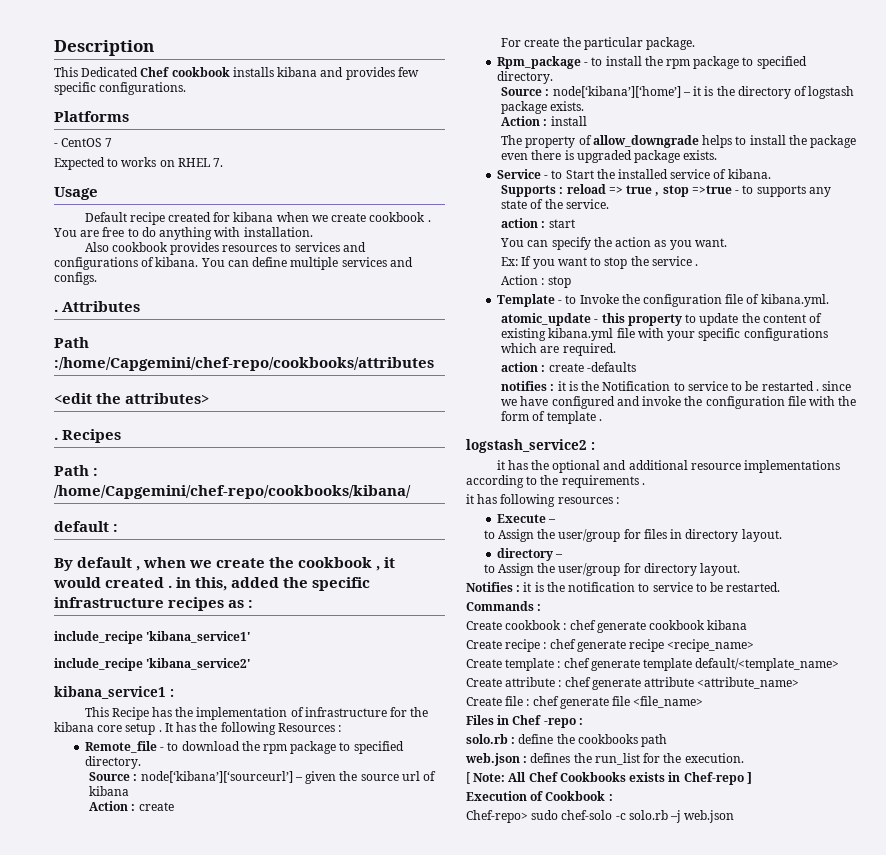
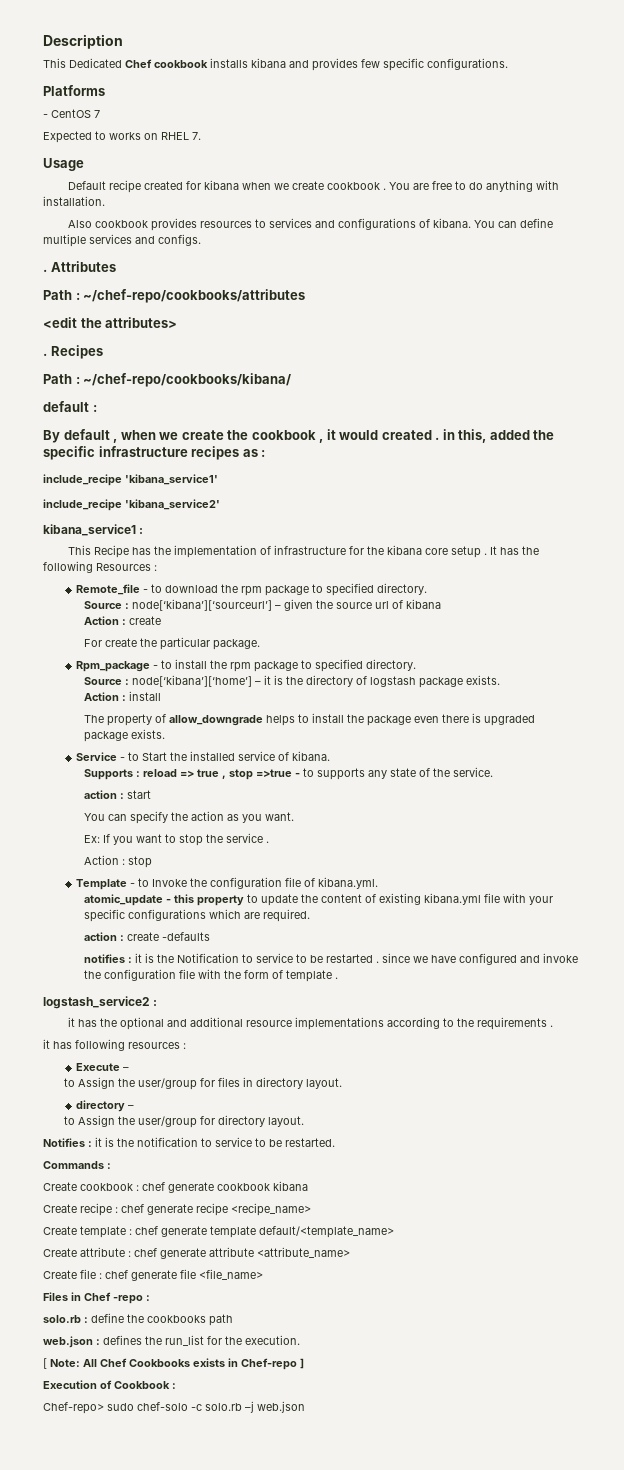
[54,357,434,371] :/home/Capgemini/chef-repo/cookbooks/attributes -> [75,289,306,303] : ~/chef-repo/cookbooks/attributes
[54,485,411,499] /home/Capgemini/chef-repo/cookbooks/kibana/ -> [83,373,292,387] ~/chef-repo/cookbooks/kibana/

